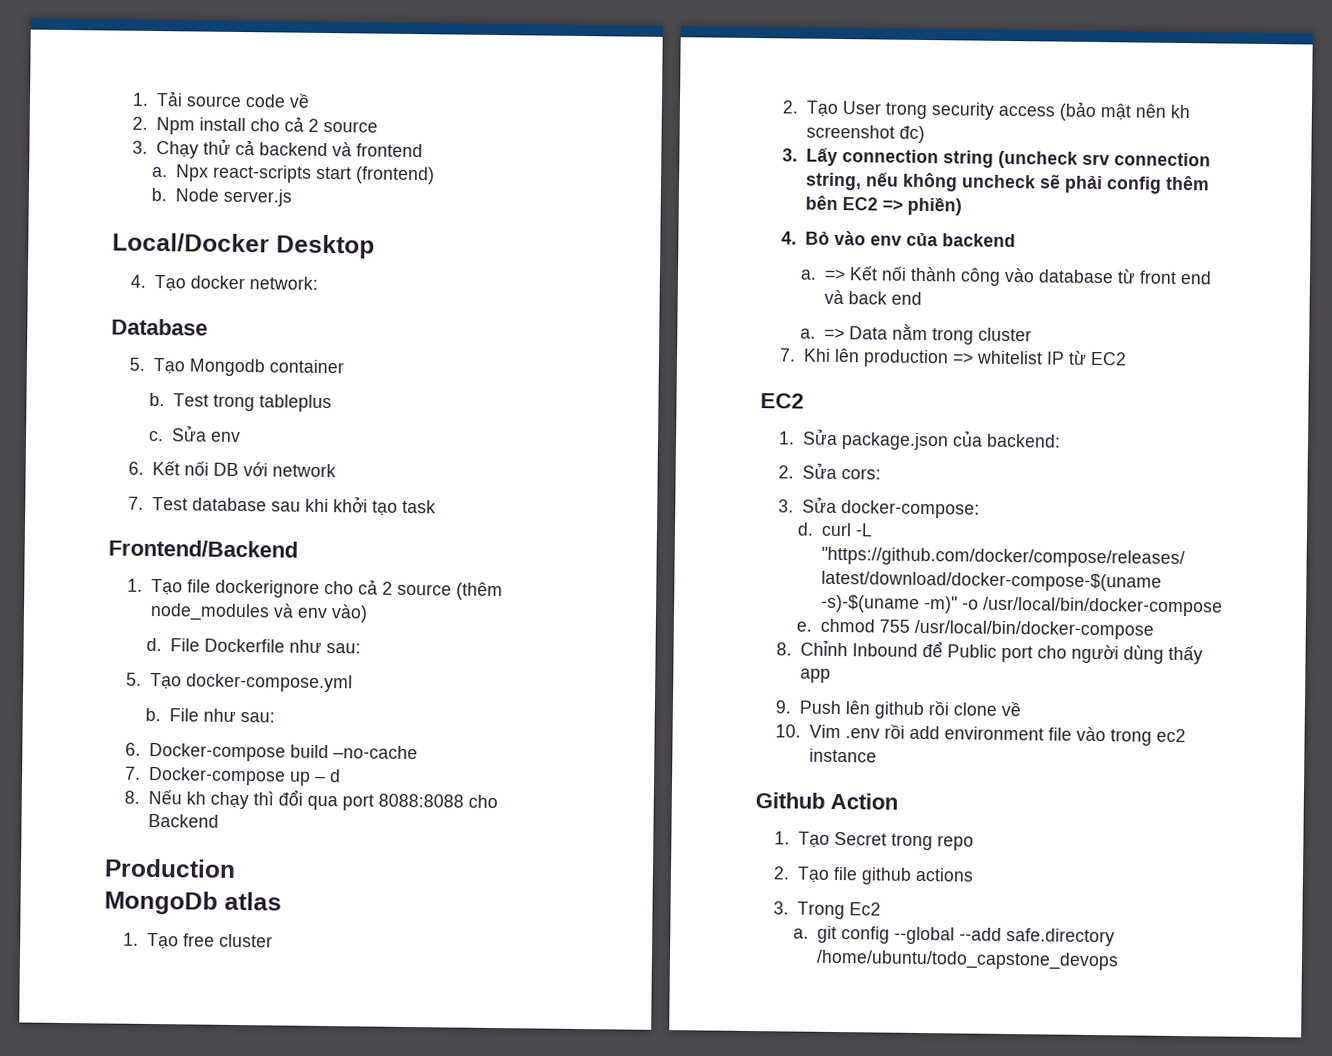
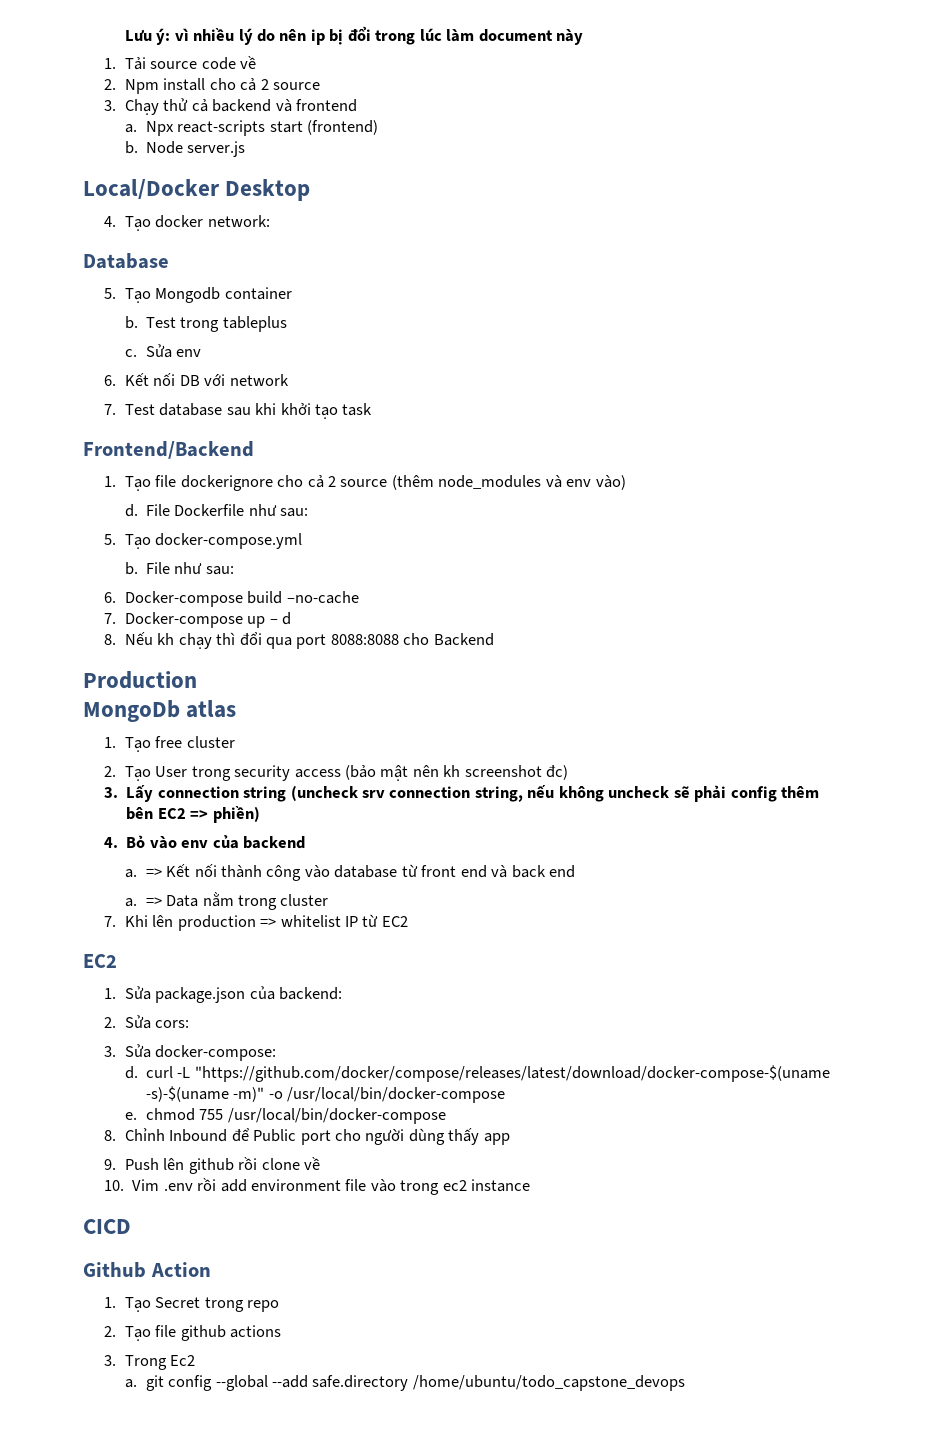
(132, 99) none -> [124,26,584,45] Lưu ý: vì nhiều lý do nên ip bị đổi trong lúc làm document này //
(878, 755) none -> [83,1219,131,1234] // CICD

